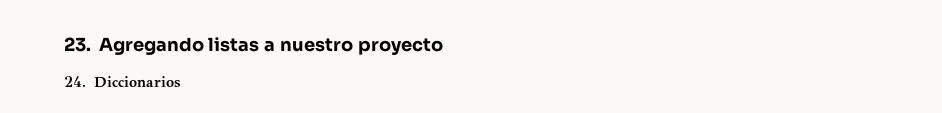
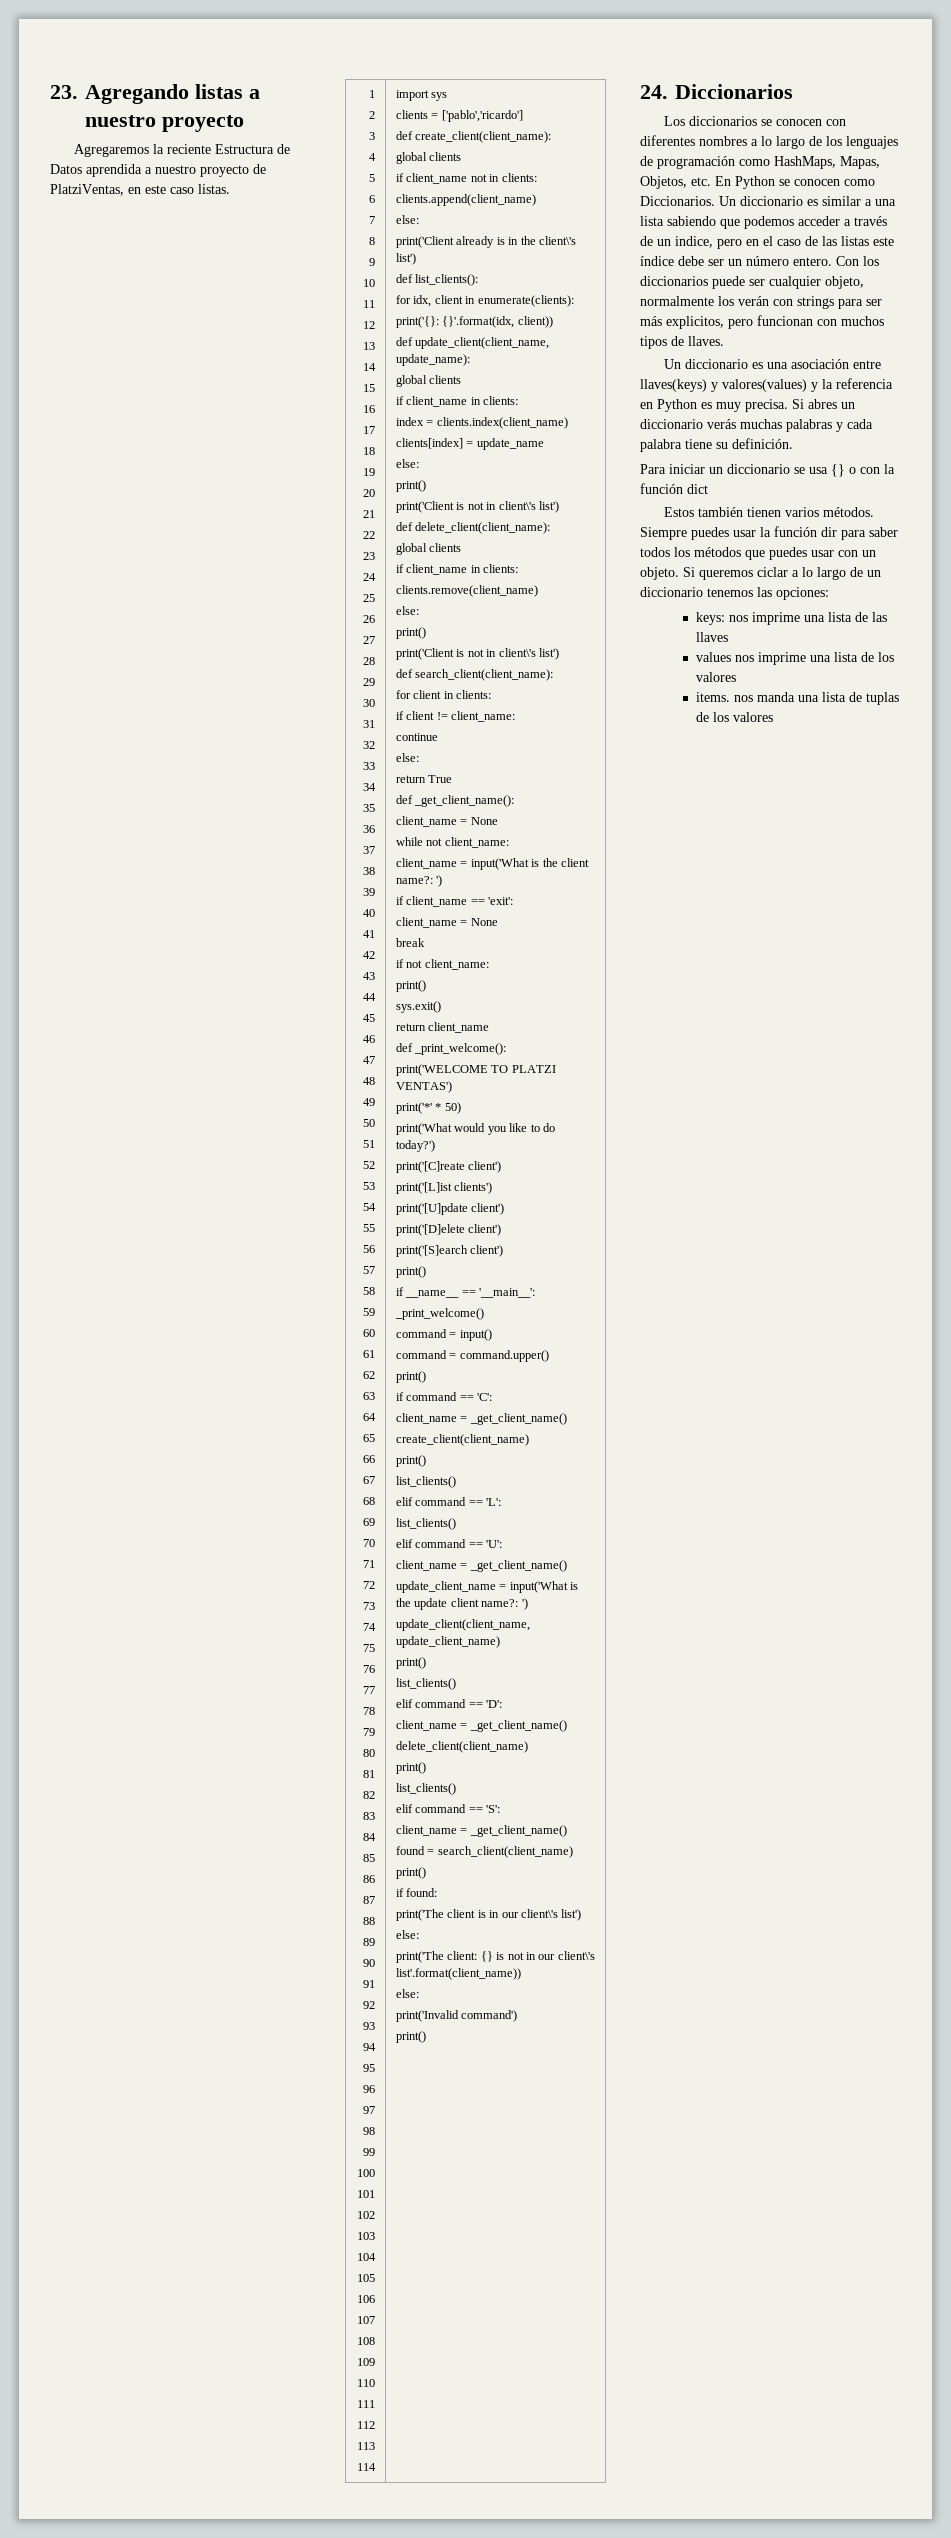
[64,76,181,88] 24. Diccionarios -> [73,144,290,157] [50,164,266,177] [50,184,230,196] [369,90,376,98] [369,111,376,119] [369,132,376,140] [369,153,377,161] [369,174,376,182] [369,195,376,203] [369,216,376,224] [369,237,376,245] [369,258,376,266] [363,279,376,287] [363,300,376,308] [363,321,376,329] [363,342,376,350] [363,363,377,371] [363,384,376,392] [363,405,376,413] [363,426,376,434] [363,447,376,455] [363,468,376,476] [363,489,376,497] [363,510,376,518] [363,531,376,539] [363,552,376,560] [363,573,377,581] [363,594,376,602] [363,615,376,623] [363,636,376,644] [363,657,376,665] [363,678,376,686] [363,699,376,707] [363,720,376,728] [363,741,376,749] [363,762,376,770] [363,783,377,791] [363,804,376,812] [363,825,376,833] [363,846,376,854] [363,867,376,875] [363,888,376,896] [363,909,376,917] [363,930,376,938] [363,951,376,959] [363,972,376,980] [363,993,377,1001] [363,1014,376,1022] [363,1035,376,1043] [363,1056,376,1064] [363,1077,376,1085] [363,1098,376,1106] [363,1119,376,1127] [363,1140,376,1148] [363,1161,376,1169] [363,1182,376,1190] [363,1203,377,1211] [363,1224,376,1232] [363,1245,376,1253] [363,1266,376,1274] [363,1287,376,1295] [363,1308,376,1316] [363,1329,376,1337] [363,1350,376,1358] [363,1371,376,1379] [363,1392,376,1400] [363,1413,377,1421] [363,1434,376,1442] [363,1455,376,1463] [363,1476,376,1484] [363,1497,376,1505] [363,1518,376,1526] [363,1539,376,1547] [363,1560,376,1568] [363,1581,376,1589] [363,1602,376,1610] [363,1623,377,1631] [363,1644,376,1652] [363,1665,376,1673] [363,1686,376,1694] [363,1707,376,1715] [363,1728,376,1736] [363,1749,376,1757] [363,1770,376,1778] [363,1791,376,1799] [363,1812,376,1820] [363,1833,377,1841] [363,1854,376,1862] [363,1875,376,1883] [363,1896,376,1904] [363,1917,376,1925] [363,1938,376,1946] [363,1959,376,1967] [363,1980,376,1988] [363,2001,376,2009] [363,2022,376,2030] [363,2043,377,2051] [363,2064,376,2072] [363,2085,376,2093] [363,2106,376,2114] [363,2127,376,2135] [363,2148,376,2156] [357,2169,376,2177] [357,2190,376,2198] [357,2211,376,2219] [357,2232,376,2240] [357,2253,377,2261] [357,2274,376,2282] [357,2295,376,2303] [357,2316,376,2324] [357,2337,376,2345] [357,2358,376,2366] [357,2379,376,2387] [357,2400,376,2408] [357,2421,376,2429] [357,2442,376,2450] [357,2463,377,2471] [395,90,448,101] [395,110,523,122] [395,131,552,143] [395,152,462,164] [395,173,537,184] [395,194,536,206] [395,215,419,224] [395,236,576,248] [395,253,416,265] [395,274,479,286] [395,295,574,307] [395,316,553,328] [395,337,550,349] [395,354,470,366] [395,375,462,387] [395,396,519,407] [395,417,568,429] [395,438,544,450] [395,459,419,468] [395,480,426,492] [395,501,559,513] [395,522,551,534] [395,543,462,555] [395,564,519,575] [395,585,538,597] [395,606,419,615] [395,627,426,639] [395,648,559,660] [395,669,554,681] [395,690,492,699] [395,711,516,722] [395,733,438,741] [395,753,419,762] [395,775,453,783] [395,795,515,807] [395,816,498,827] [395,837,509,848] [395,858,589,870] [395,875,443,887] [395,896,514,907] [395,917,498,928] [395,938,425,947] [395,959,489,970] [395,980,426,992] [395,1001,441,1013] [395,1022,490,1033] [395,1043,507,1055] [395,1064,556,1076] [395,1081,452,1093] [395,1102,461,1114] [395,1123,555,1135] [395,1140,435,1152] [395,1161,502,1173] [395,1182,493,1194] [395,1203,505,1215] [395,1224,502,1236] [395,1245,504,1257] [395,1266,426,1278] [395,1287,536,1298] [394,1308,484,1320] [395,1329,492,1341] [395,1350,549,1362] [395,1371,426,1383] [395,1392,493,1401] [395,1413,567,1425] [395,1434,529,1446] [395,1455,426,1467] [395,1476,456,1488] [395,1497,502,1506] [395,1518,456,1530] [395,1539,503,1548] [395,1560,567,1572] [395,1581,579,1593] [395,1598,528,1610] [395,1619,530,1631] [395,1636,500,1648] [395,1657,426,1669] [395,1678,456,1690] [395,1699,503,1708] [395,1720,567,1732] [395,1741,528,1753] [395,1762,426,1774] [395,1783,456,1795] [395,1804,501,1813] [395,1825,567,1837] [395,1846,573,1858] [395,1867,426,1879] [395,1888,438,1897] [395,1909,582,1921] [395,1930,419,1939] [395,1951,595,1963] [395,1968,521,1980] [395,1989,419,1998] [395,2010,518,2022] [395,2031,426,2043] [640,84,793,99] [663,116,846,126] [640,135,898,149] [640,156,880,169] [640,176,875,189] [640,196,896,206] [640,216,887,229] [640,236,894,249] [640,256,879,266] [640,276,864,289] [640,296,882,309] [640,315,884,329] [640,336,724,349] [663,359,881,369] [640,378,893,392] [640,399,855,412] [640,419,873,432] [640,438,793,452] [640,464,895,477] [640,483,708,494] [663,507,874,517] [640,526,898,540] [640,547,876,560] [640,567,881,580] [640,587,829,600] [696,612,888,625] [696,632,729,642] [696,652,895,665] [696,672,737,682] [696,692,900,705] [696,712,774,722] Agregaremos la reciente Estructura de Datos aprendida a nuestro proyecto de PlatziVentas, en este caso listas. // 1 // 2 // 3 // 4 // 5 // 6 // 7 // 8 // 9 // 10 // 11 // 12 // 13 // 14 // 15 // 16 // 17 // 18 // 19 // 20 // 21 // 22 // 23 // 24 // 25 // 26 // 27 // 28 // 29 // 30 // 31 // 32 // 33 // 34 // 35 // 36 // 37 // 38 // 39 // 40 // 41 // 42 // 43 // 44 // 45 // 46 // 47 // 48 // 49 // 50 // 51 // 52 // 53 // 54 // 55 // 56 // 57 // 58 // 59 // 60 // 61 // 62 // 63 // 64 // 65 // 66 // 67 // 68 // 69 // 70 // 71 // 72 // 73 // 74 // 75 // 76 // 77 // 78 // 79 // 80 // 81 // 82 // 83 // 84 // 85 // 86 // 87 // 88 // 89 // 90 // 91 // 92 // 93 // 94 // 95 // 96 // 97 // 98 // 99 // 100 // 101 // 102 // 103 // 104 // 105 // 106 // 107 // 108 // 109 // 110 // 111 // 112 // 113 // 114 | import sys // clients = ['pablo','ricardo'] // def create_client(client_name): // global clients // if client_name not in clients: // clients.append(client_name) // else: // print('Client already is in the client\'s list') // def list_clients(): // for idx, client in enumerate(clients): // print('{}: {}'.format(idx, client)) // def update_client(client_name, update_name): // global clients // if client_name in clients: // index = clients.index(client_name) // clients[index] = update_name // else: // print() // print('Client is not in client\'s list') // def delete_client(client_name): // global clients // if client_name in clients: // clients.remove(client_name) // else: // print() // print('Client is not in client\'s list') // def search_client(client_name): // for client in clients: // if client != client_name: // continue // else: // return True // def _get_client_name(): // client_name = None // while not client_name: // client_name = input('What is the client name?: ') // if client_name == 'exit': // client_name = None // break // if not client_name: // print() // sys.exit() // return client_name // def _print_welcome(): // print('WELCOME TO PLATZI VENTAS') // print('*' * 50) // print('What would you like to do today?') // print('[C]reate client') // print('[L]ist clients') // print('[U]pdate client') // print('[D]elete client') // print('[S]earch client') // print() // if __name__ == '__main__': // _print_welcome() // command = input() // command = command.upper() // print() // if command == 'C': // client_name = _get_client_name() // create_client(client_name) // print() // list_clients() // elif command == 'L': // list_clients() // elif command == 'U': // client_name = _get_client_name() // update_client_name = input('What is the update client name?: ') // update_client(client_name, update_client_name) // print() // list_clients() // elif command == 'D': // client_name = _get_client_name() // delete_client(client_name) // print() // list_clients() // elif command == 'S': // client_name = _get_client_name() // found = search_client(client_name) // print() // if found: // print('The client is in our client\'s list') // else: // print('The client: {} is not in our client\'s list'.format(client_name)) // else: // print('Invalid command') // print() // 24. Diccionarios // Los diccionarios se conocen con diferentes nombres a lo largo de los lenguajes de programación como HashMaps, Mapas, Objetos, etc. En Python se conocen como Diccionarios. Un diccionario es similar a una lista sabiendo que podemos acceder a través de un indice, pero en el caso de las listas este índice debe ser un número entero. Con los diccionarios puede ser cualquier objeto, normalmente los verán con strings para ser más explicitos, pero funcionan con muchos tipos de llaves. // Un diccionario es una asociación entre llaves(keys) y valores(values) y la referencia en Python es muy precisa. Si abres un diccionario verás muchas palabras y cada palabra tiene su definición. // Para iniciar un diccionario se usa {} o con la función dict // Estos también tienen varios métodos. Siempre puedes usar la función dir para saber todos los métodos que puedes usar con un objeto. Si queremos ciclar a lo largo de un diccionario tenemos las opciones: // keys: nos imprime una lista de las llaves // values nos imprime una lista de los valores // items. nos manda una lista de tuplas de los valores

